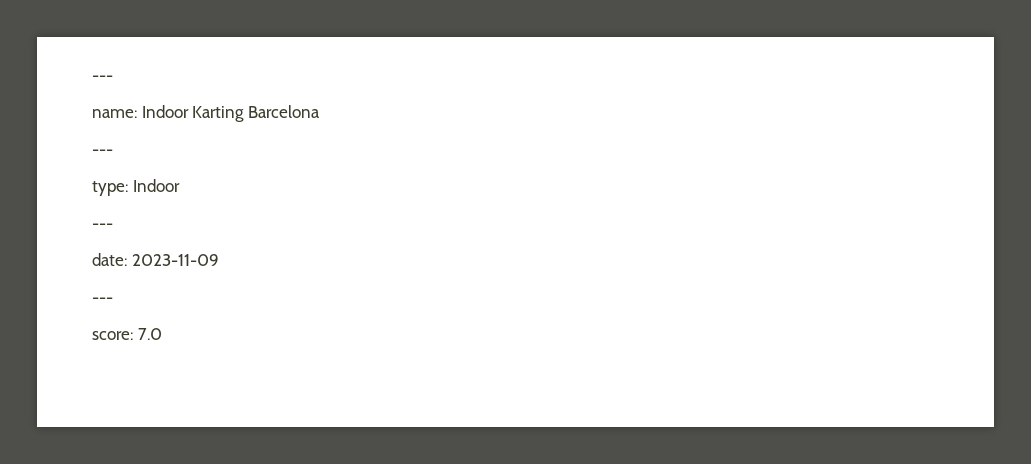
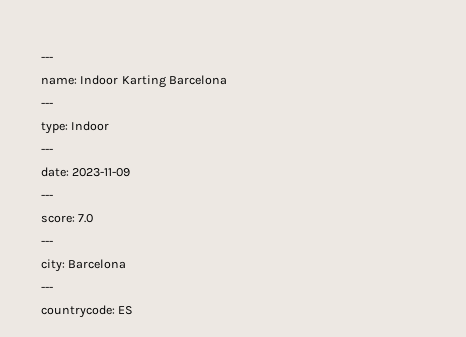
(162, 334) none -> [41,240,53,245] [41,259,127,272] [41,286,53,291] [41,305,134,318] // --- // city: Barcelona // --- // countrycode: ES

